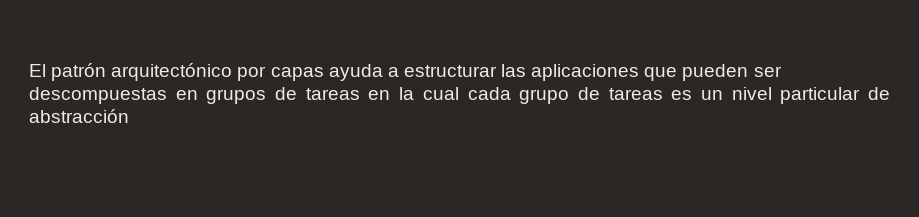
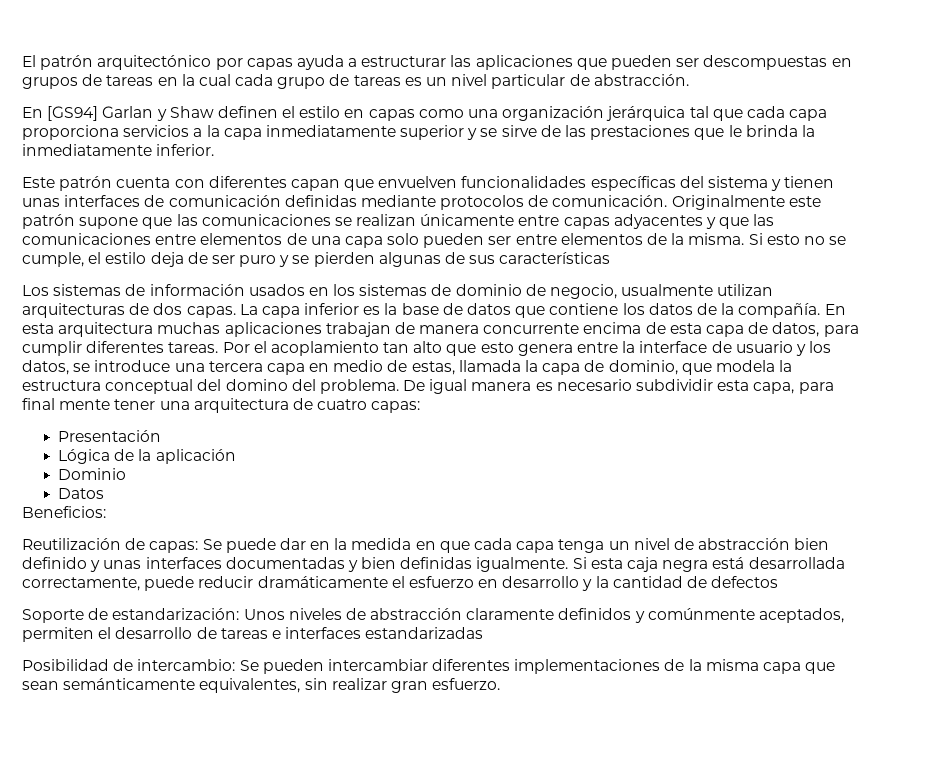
[29,109,129,123] abstracción -> [593,74,689,86] [22,106,828,121] [22,125,815,140] [22,144,215,156] [22,176,835,191] [22,195,821,210] [22,214,775,229] [22,233,847,248] [22,252,611,267] [22,284,774,299] [22,303,846,318] [22,322,859,337] [22,341,832,356] [22,360,793,375] [22,379,834,394] [22,398,421,413] [58,430,162,442] [58,449,236,464] [58,468,127,480] [58,488,105,499] [22,506,106,518] [22,538,830,553] [22,557,845,572] [22,576,779,591] [22,608,845,623] [22,627,484,642] [22,659,836,674] [22,678,501,693] abstracción. // En [GS94] Garlan y Shaw definen el estilo en capas como una organización jerárquica tal que cada capa proporciona servicios a la capa inmediatamente superior y se sirve de las prestaciones que le brinda la inmediatamente inferior. // Este patrón cuenta con diferentes capan que envuelven funcionalidades específicas del sistema y tienen unas interfaces de comunicación definidas mediante protocolos de comunicación. Originalmente este patrón supone que las comunicaciones se realizan únicamente entre capas adyacentes y que las comunicaciones entre elementos de una capa solo pueden ser entre elementos de la misma. Si esto no se cumple, el estilo deja de ser puro y se pierden algunas de sus características // Los sistemas de información usados en los sistemas de dominio de negocio, usualmente utilizan arquitecturas de dos capas. La capa inferior es la base de datos que contiene los datos de la compañía. En esta arquitectura muchas aplicaciones trabajan de manera concurrente encima de esta capa de datos, para cumplir diferentes tareas. Por el acoplamiento tan alto que esto genera entre la interface de usuario y los datos, se introduce una tercera capa en medio de estas, llamada la capa de dominio, que modela la estructura conceptual del domino del problema. De igual manera es necesario subdividir esta capa, para final mente tener una arquitectura de cuatro capas: // Presentación // Lógica de la aplicación // Dominio // Datos // Beneficios: // Reutilización de capas: Se puede dar en la medida en que cada capa tenga un nivel de abstracción bien definido y unas interfaces documentadas y bien definidas igualmente. Si esta caja negra está desarrollada correctamente, puede reducir dramáticamente el esfuerzo en desarrollo y la cantidad de defectos // Soporte de estandarización: Unos niveles de abstracción claramente definidos y comúnmente aceptados, permiten el desarrollo de tareas e interfaces estandarizadas // Posibilidad de intercambio: Se pueden intercambiar diferentes implementaciones de la misma capa que sean semánticamente equivalentes, sin realizar gran esfuerzo.

